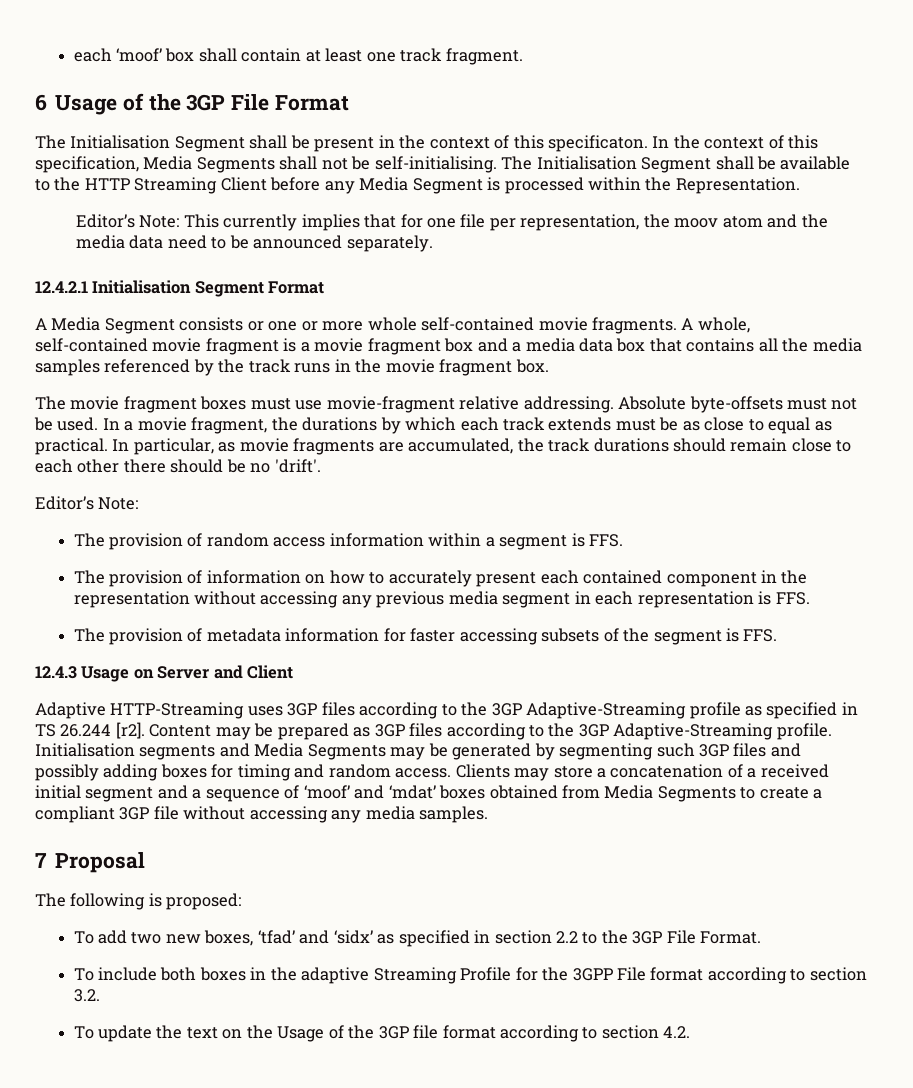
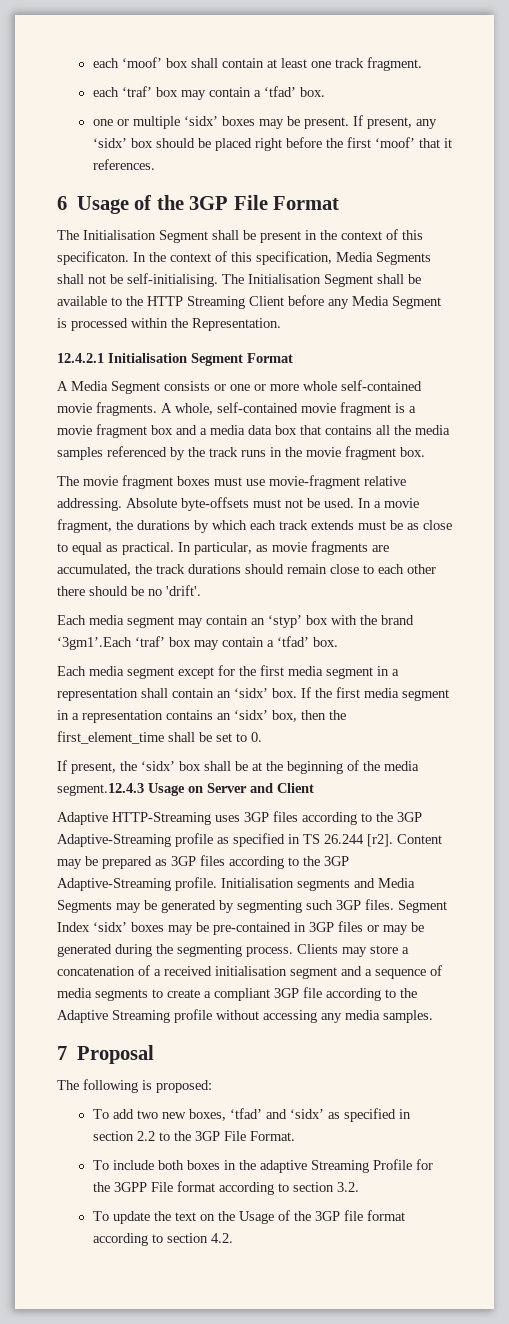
(523, 56) none -> [92,86,325,100] [92,115,437,129] [92,137,452,151] [92,159,155,170] // each ‘traf’ box may contain a ‘tfad’ box. // one or multiple ‘sidx’ boxes may be present. If present, any ‘sidx’ box should be placed right before the first ‘moof’ that it references.
[75,214,828,231] [75,235,433,252] // Editor’s Note: This currently implies that for one file per representation, the moov atom and the media data need to be announced separately. -> (281, 324) none
[35,496,139,510] [73,533,624,550] [73,570,808,587] [73,591,810,608] [73,628,778,645] [35,666,77,679] Editor’s Note: // The provision of random access information within a segment is FFS. // The provision of information on how to accurately present each contained component in the representation without accessing any previous media segment in each representation is FFS. // The provision of metadata information for faster accessing subsets of the segment is FFS. // 12.4.3 -> [57,615,414,628] [57,636,338,650] [57,665,399,679] [57,687,449,701] [57,710,346,723] [57,731,262,744] [57,760,419,774] [57,783,144,796] Each media segment may contain an ‘styp’ box with the brand ‘3gm1’.Each ‘traf’ box may contain a ‘tfad’ box. // Each media segment except for the first media segment in a representation shall contain an ‘sidx’ box. If the first media segment in a representation contains an ‘sidx’ box, then the first_element_time shall be set to 0. // If present, the ‘sidx’ box shall be at the beginning of the media segment.12.4.3
[733,743,801,757] [35,764,452,781] files and possibly adding boxes for timing and random access. -> [365,899,447,913] [57,921,424,935] [57,944,293,957] files. Segment Index ‘sidx’ boxes may be pre-contained in 3GP files or may be generated during the segmenting process.
[35,785,81,799] initial -> [215,966,287,976] initialisation
[303,785,736,802] ‘moof’ and ‘mdat’ boxes obtained from Media Segments -> [57,988,148,1001] media segments
(179, 813) none -> [326,988,417,1001] [57,1009,212,1023] according to the Adaptive Streaming profile

